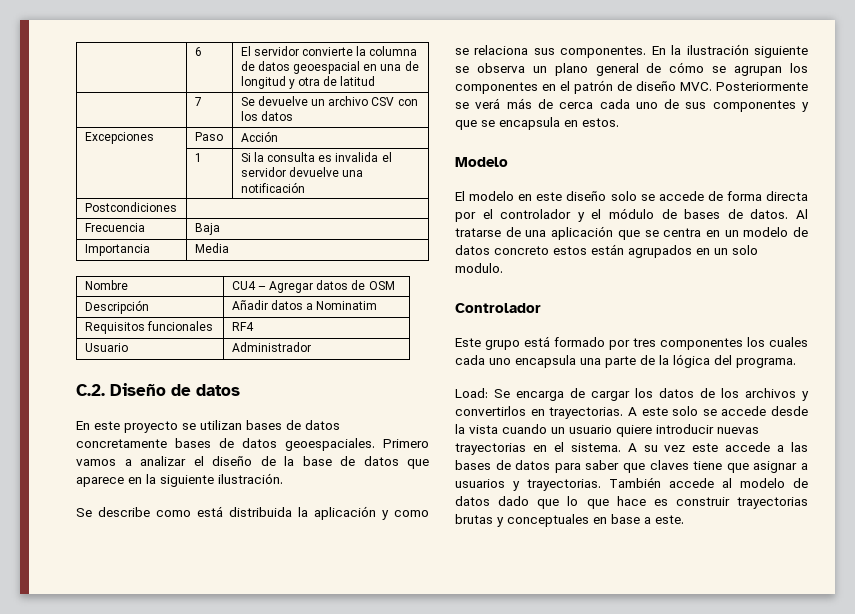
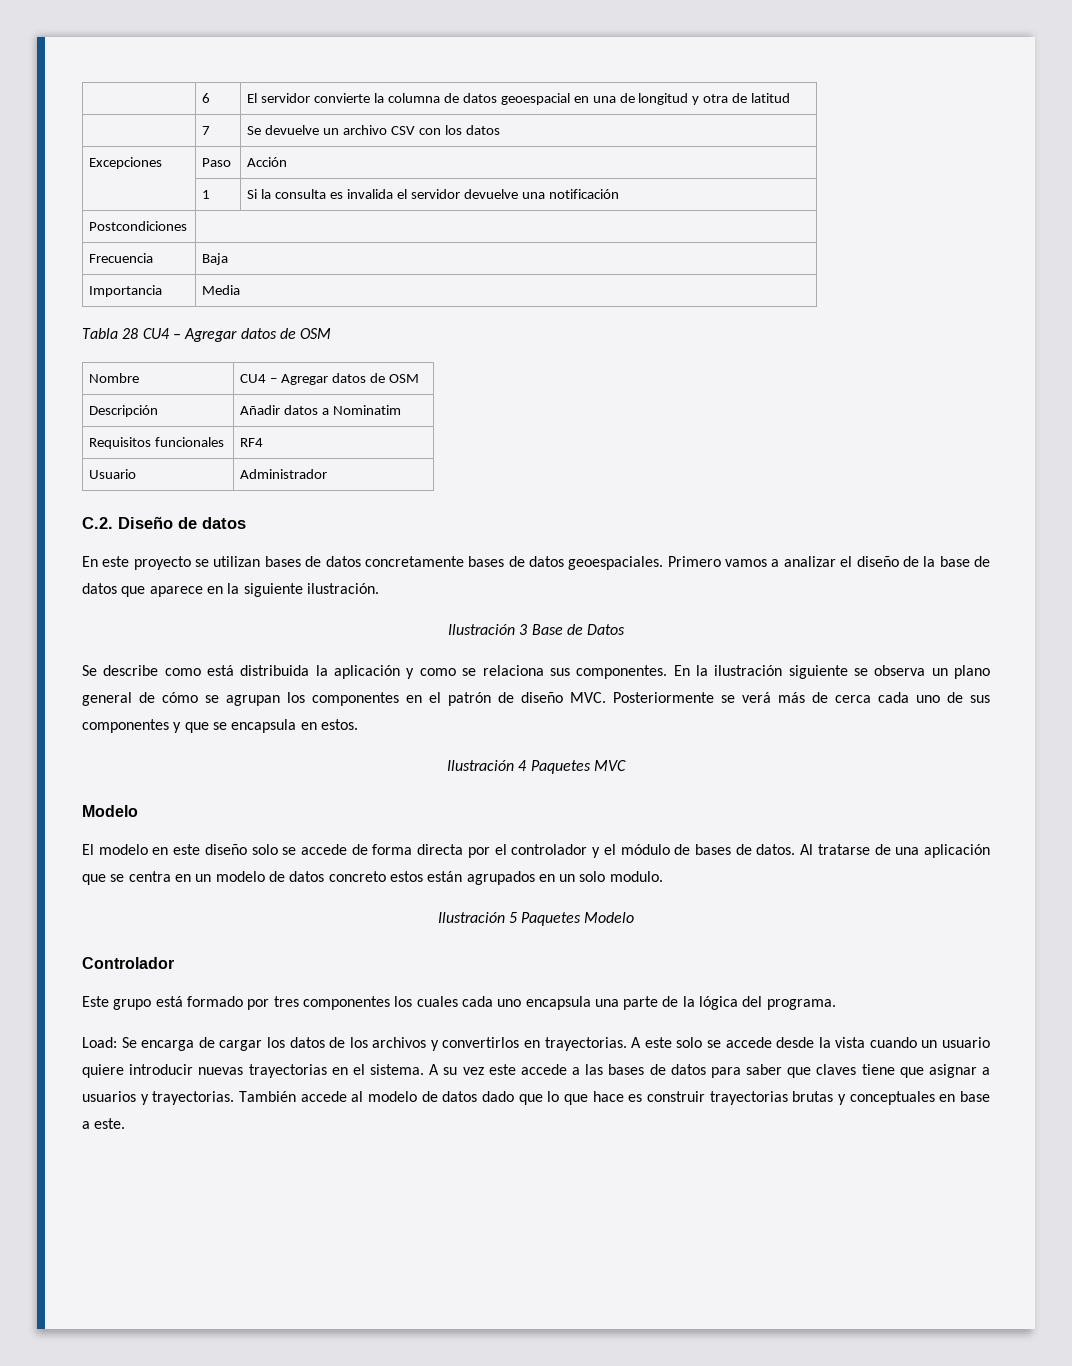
(229, 248) none -> [82,328,332,342] // Tabla 28 CU4 – Agregar datos de OSM
(283, 478) none -> [447,624,626,635] // Ilustración 3 Base de Datos
(619, 122) none -> [447,760,626,774] // Ilustración 4 Paquetes MVC
(503, 268) none -> [437,912,635,926] // Ilustración 5 Paquetes Modelo

